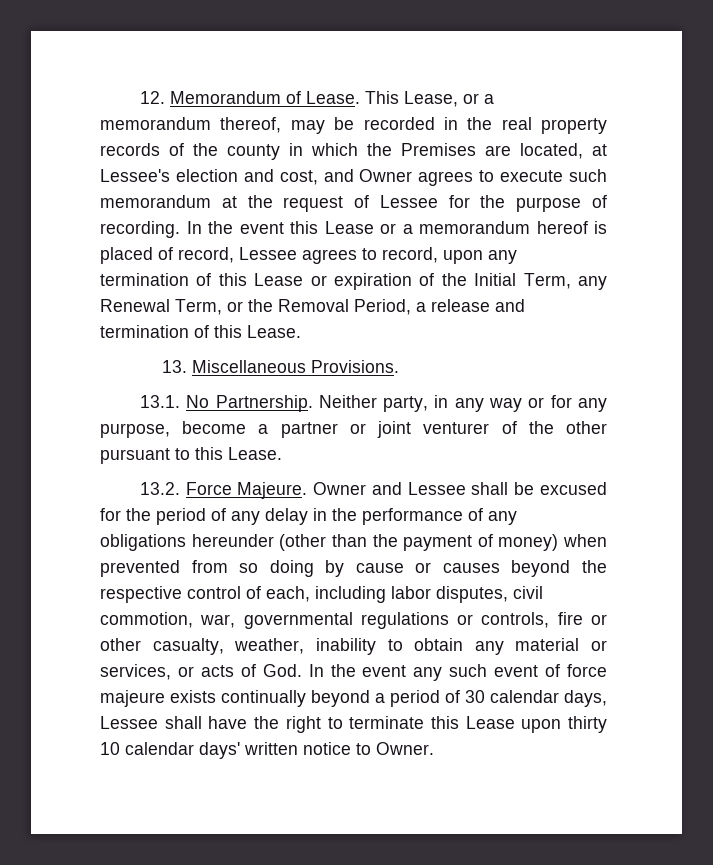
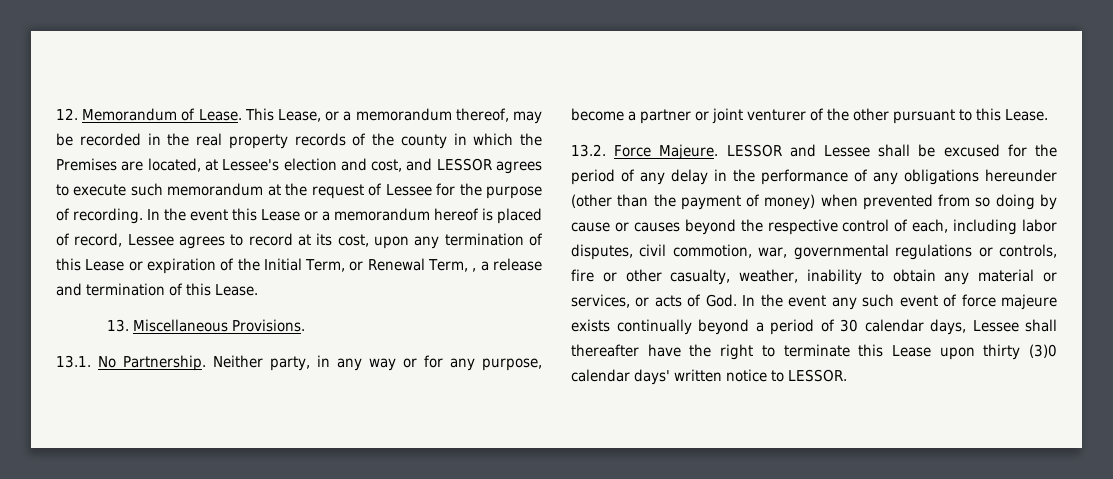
[359,169,413,182] Owner -> [436,158,492,171] LESSOR
[382,247,438,263] record, -> [248,233,369,247] record at its cost,
[577,276,607,290] any -> [349,261,364,271] or
[227,299,411,315] or the Removal Period, -> [472,268,477,272] ,
[313,482,367,495] Owner -> [726,144,782,157] LESSOR
(202, 722) none -> [571,344,639,357] thereafter
[100,742,120,755] 10 -> [1029,344,1057,358] (3)0
[376,742,434,755] Owner. -> [788,369,847,382] LESSOR.

